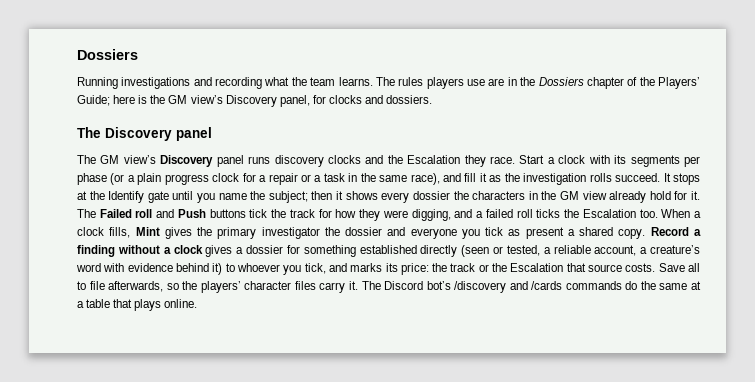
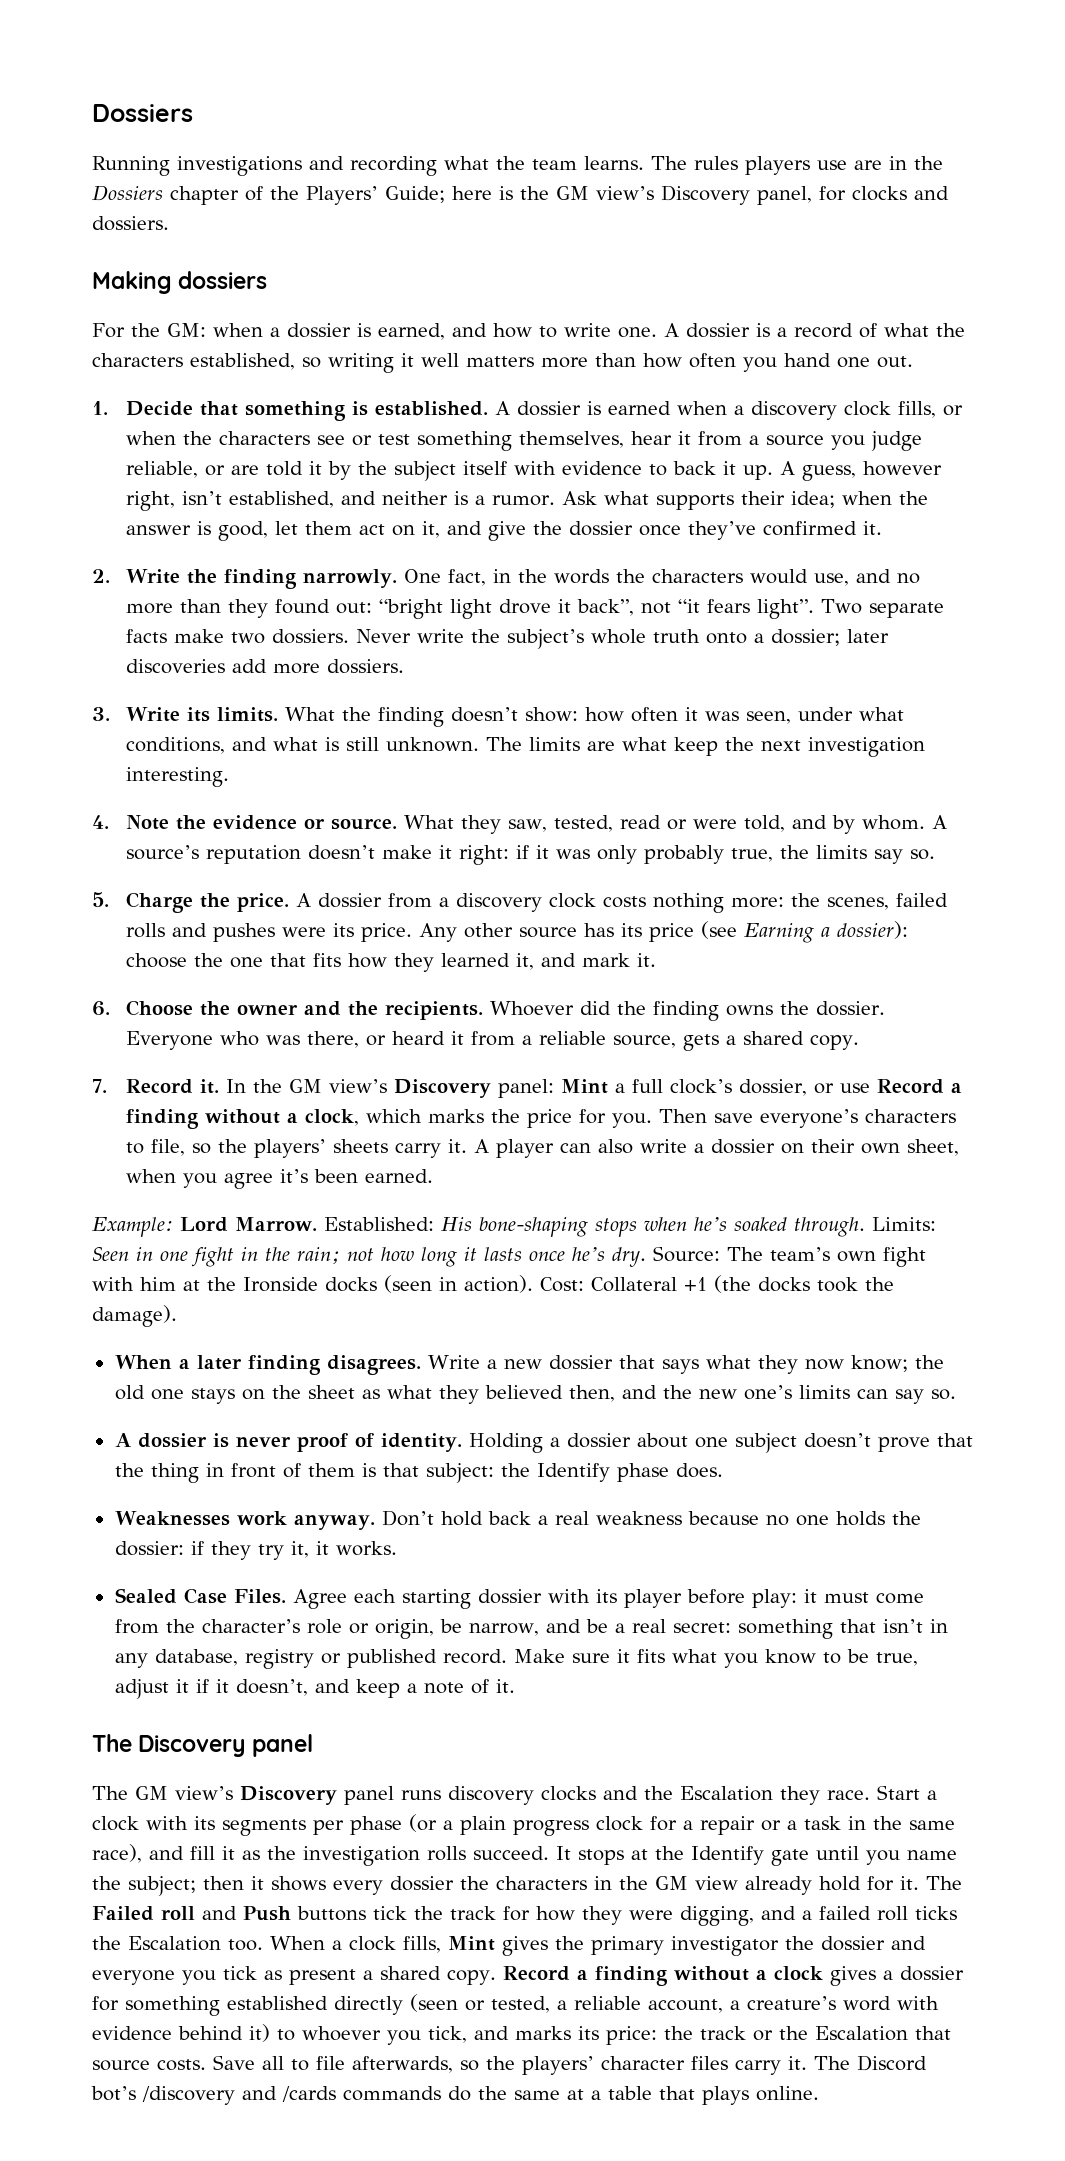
(433, 99) none -> [92,271,268,294] [92,323,965,340] [92,353,913,373] [92,401,964,421] [126,431,923,451] [126,461,943,481] [126,491,929,511] [126,521,883,541] [92,569,921,589] [126,599,945,619] [126,629,890,649] [126,659,405,674] [92,707,905,727] [126,737,926,757] [126,767,230,787] [92,815,948,834] [126,845,936,865] [92,892,949,913] [126,921,909,943] [126,953,657,972] [92,1000,886,1021] [126,1031,860,1051] [92,1079,963,1098] [126,1109,957,1129] [126,1139,960,1158] [126,1169,434,1189] [92,1217,936,1237] [92,1246,926,1267] [92,1275,894,1293] [92,1305,177,1327] [114,1355,944,1375] [114,1385,956,1404] [114,1433,973,1453] [114,1463,723,1483] [114,1510,921,1530] [114,1541,397,1560] [114,1588,924,1609] [114,1619,948,1639] [114,1649,918,1669] [114,1679,515,1699] // Making dossiers // For the GM: when a dossier is earned, and how to write one. A dossier is a record of what the characters established, so writing it well matters more than how often you hand one out. // 1. Decide that something is established. A dossier is earned when a discovery clock fills, or when the characters see or test something themselves, hear it from a source you judge reliable, or are told it by the subject itself with evidence to back it up. A guess, however right, isn’t established, and neither is a rumor. Ask what supports their idea; when the answer is good, let them act on it, and give the dossier once they’ve confirmed it. // 2. Write the finding narrowly. One fact, in the words the characters would use, and no more than they found out: “bright light drove it back”, not “it fears light”. Two separate facts make two dossiers. Never write the subject’s whole truth onto a dossier; later discoveries add more dossiers. // 3. Write its limits. What the finding doesn’t show: how often it was seen, under what conditions, and what is still unknown. The limits are what keep the next investigation interesting. // 4. Note the evidence or source. What they saw, tested, read or were told, and by whom. A source’s reputation doesn’t make it right: if it was only probably true, the limits say so. // 5. Charge the price. A dossier from a discovery clock costs nothing more: the scenes, failed rolls and pushes were its price. Any other source has its price (see Earning a dossier): choose the one that fits how they learned it, and mark it. // 6. Choose the owner and the recipients. Whoever did the finding owns the dossier. Everyone who was there, or heard it from a reliable source, gets a shared copy. // 7. Record it. In the GM view’s Discovery panel: Mint a full clock’s dossier, or use Record a finding without a clock, which marks the price for you. Then save everyone’s characters to file, so the players’ sheets carry it. A player can also write a dossier on their own sheet, when you agree it’s been earned. // Example: Lord Marrow. Established: His bone-shaping stops when he’s soaked through. Limits: Seen in one fight in the rain; not how long it lasts once he’s dry. Source: The team’s own fight with him at the Ironside docks (seen in action). Cost: Collateral +1 (the docks took the damage). // When a later finding disagrees. Write a new dossier that says what they now know; the old one stays on the sheet as what they believed then, and the new one’s limits can say so. // A dossier is never proof of identity. Holding a dossier about one subject doesn’t prove that the thing in front of them is that subject: the Identify phase does. // Weaknesses work anyway. Don’t hold back a real weakness because no one holds the dossier: if they try it, it works. // Sealed Case Files. Agree each starting dossier with its player before play: it must come from the character’s role or origin, be narrow, and be a real secret: something that isn’t in any database, registry or published record. Make sure it fits what you know to be true, adjust it if it doesn’t, and keep a note of it.

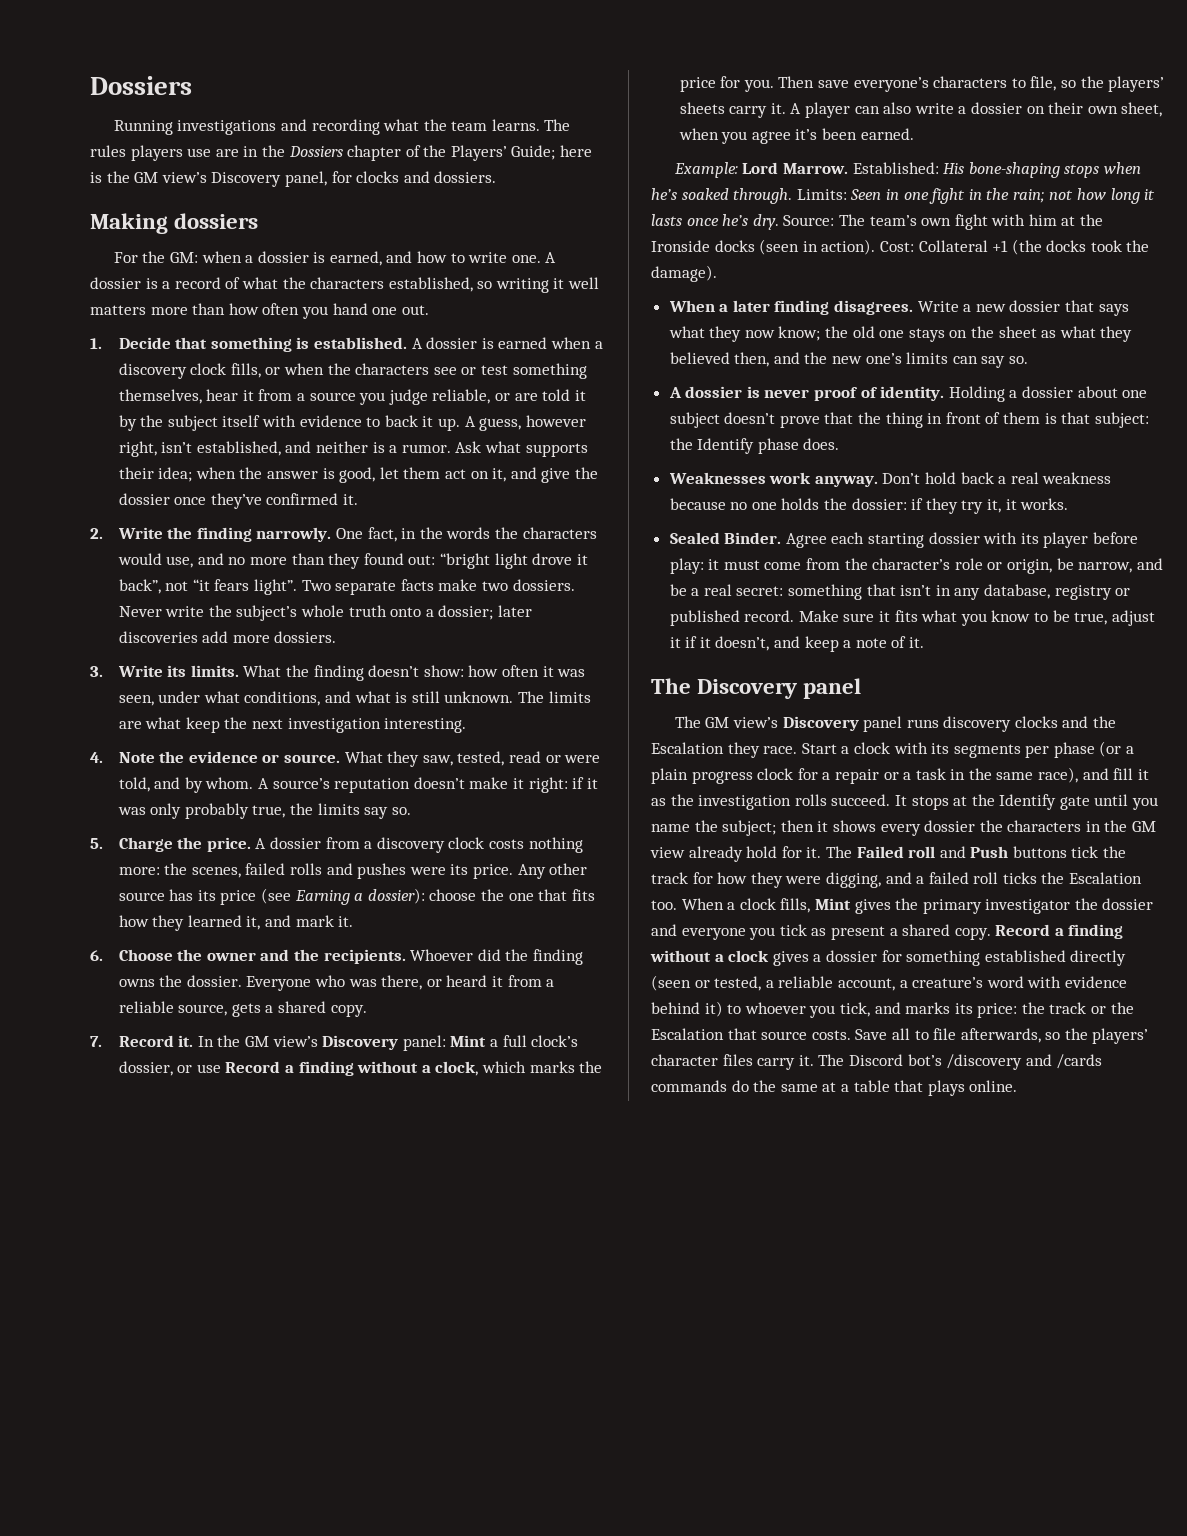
[183,1588,286,1604] Case Files. -> [724,532,782,544] Binder.

